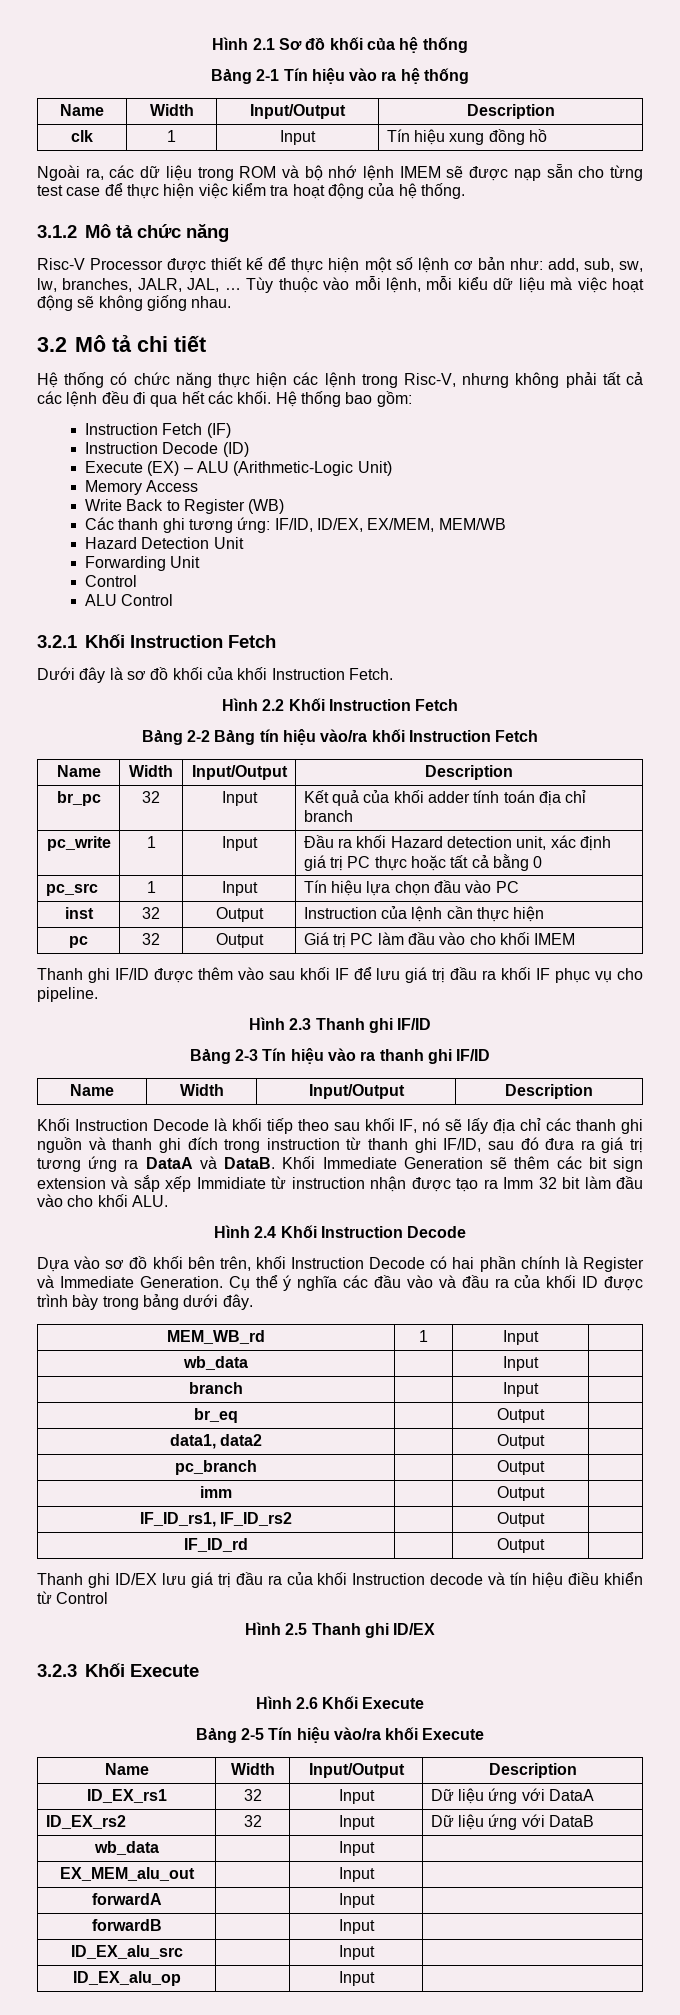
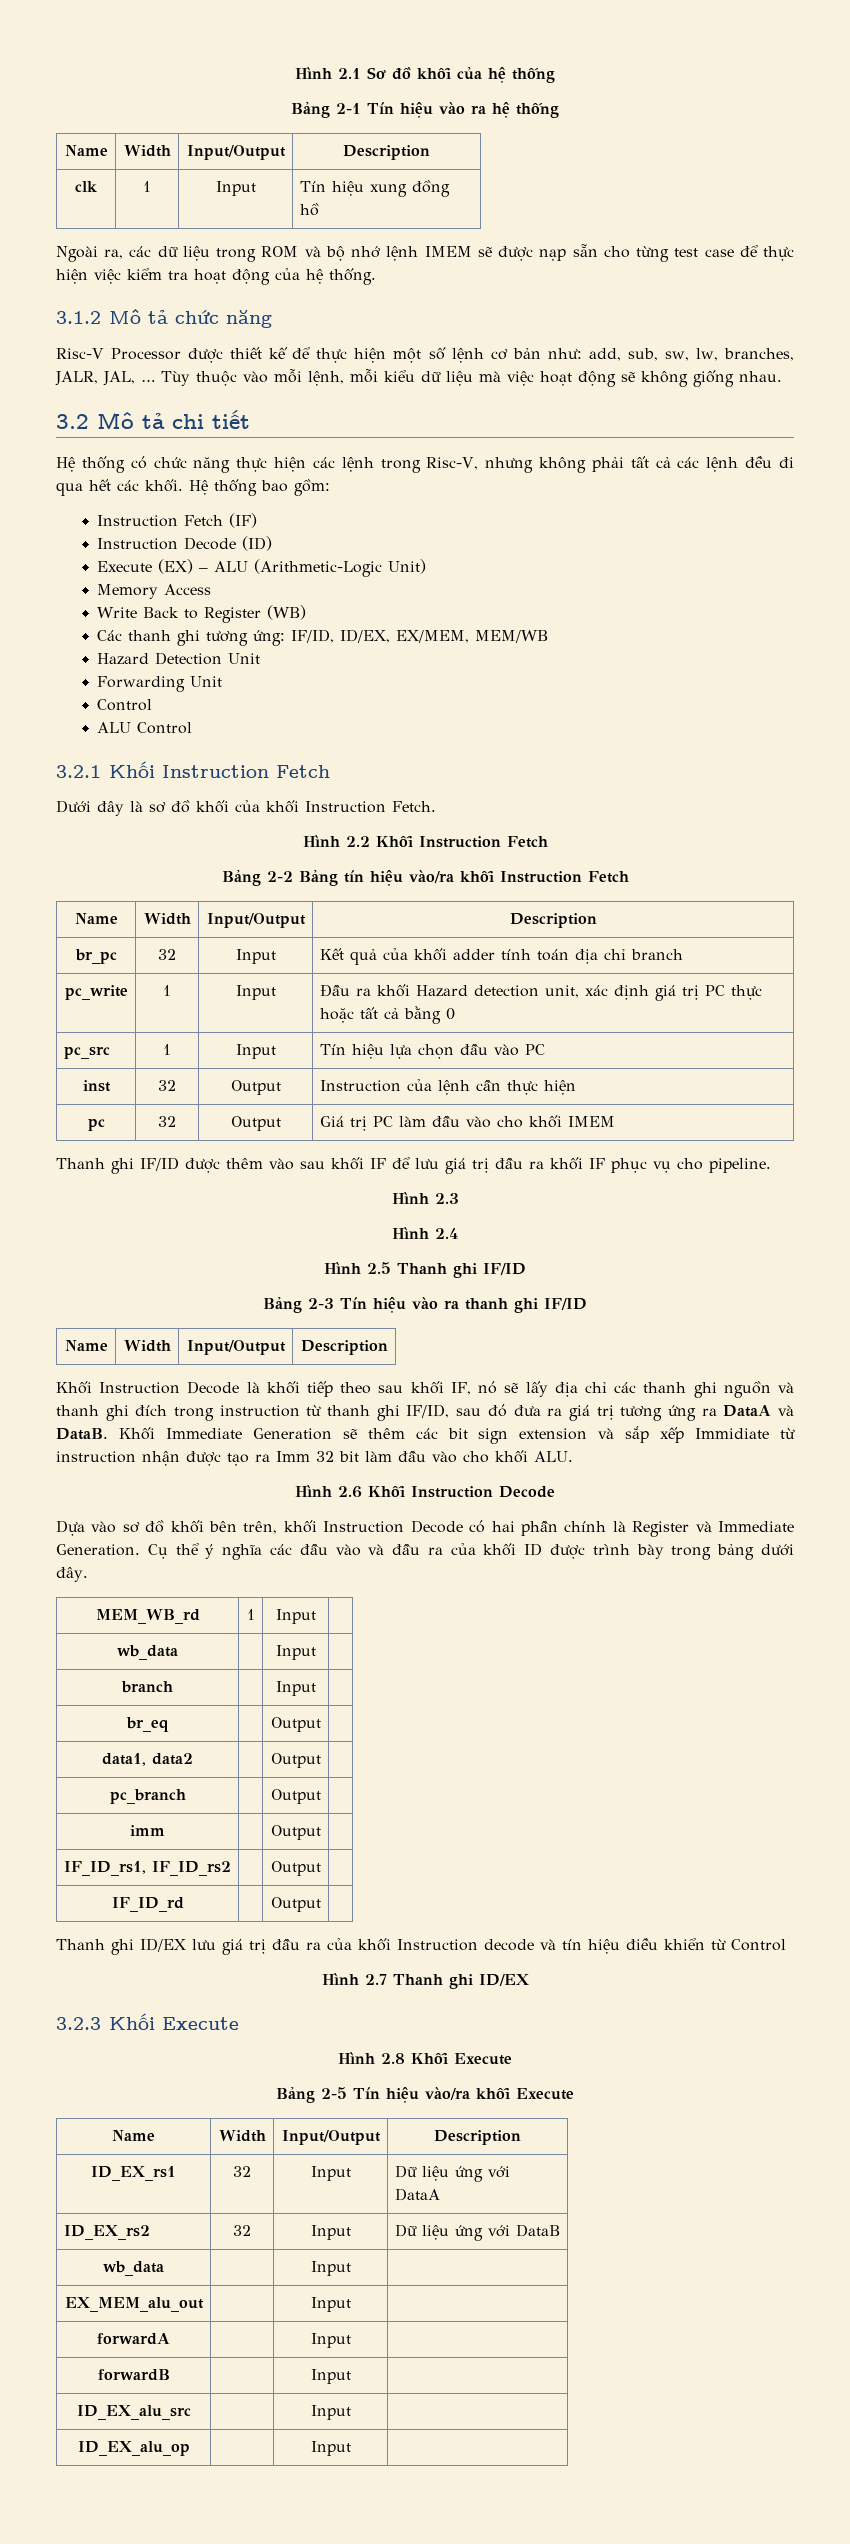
(312, 1024) none -> [392,1227,458,1239] [324,1262,391,1274] // Hình 2.4 // Hình 2.5
[254,1226,277,1238] 2.4 -> [338,1486,362,1498] 2.6
[285,1623,308,1635] 2.5 -> [364,1974,387,1985] 2.7
[295,1697,318,1709] 2.6 -> [381,2053,405,2064] 2.8

